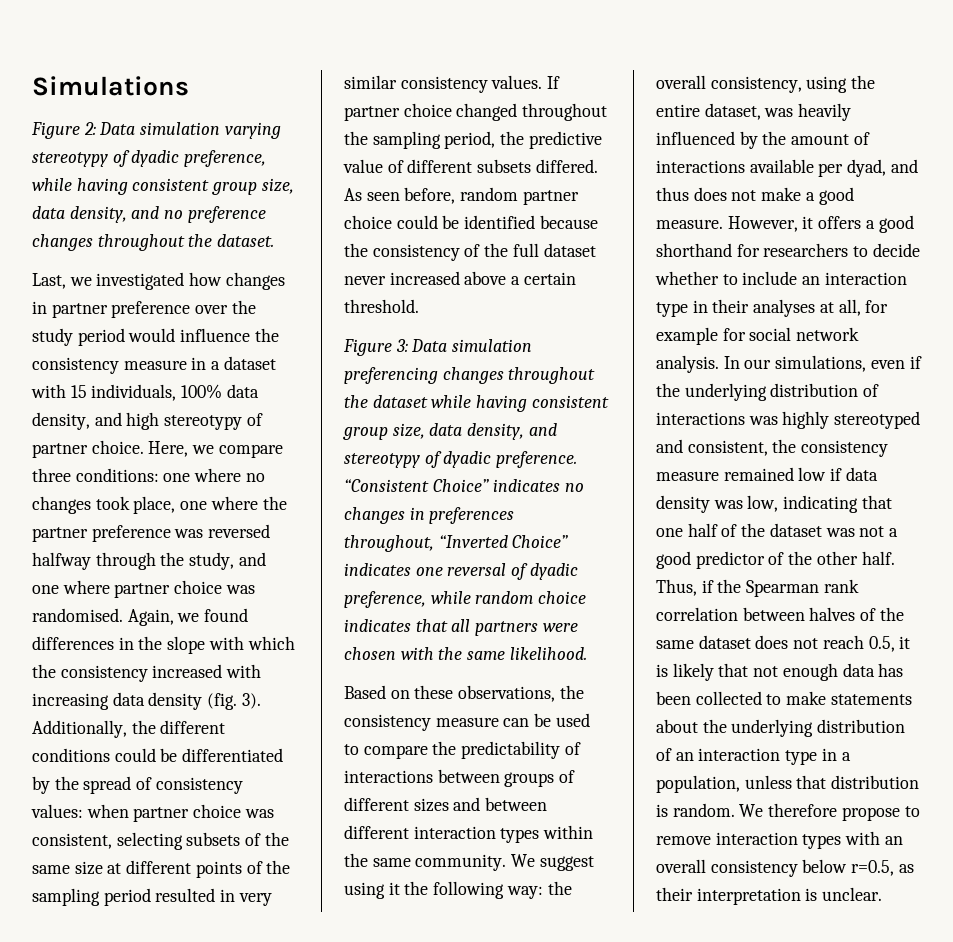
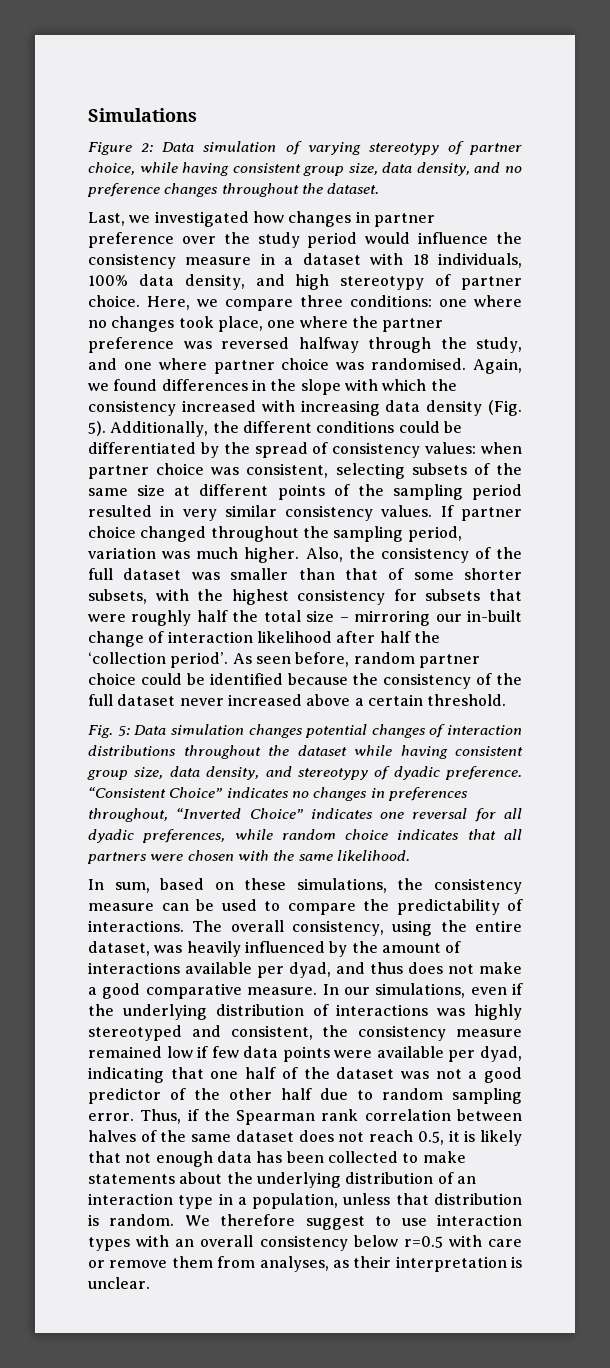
(221, 128) none -> [285,141,302,155] of
[131,150,267,167] dyadic preference, -> [469,143,522,155] [88,162,135,175] partner choice,
[70,385,87,398] 15 -> [412,254,429,265] 18
[207,693,261,710] (fig. 3). -> [487,400,522,416] [88,421,106,436] (Fig. 5).
[500,131,602,149] [343,159,598,173] the predictive value of different subsets differed. -> [88,547,522,563] [88,568,522,580] [88,589,522,605] [88,610,523,626] [88,631,440,647] [88,652,229,668] variation was much higher. Also, the consistency of the full dataset was smaller than that of some shorter subsets, with the highest consistency for subsets that were roughly half the total size – mirroring our in-built change of interaction likelihood after half the ‘collection period’.
[343,339,533,356] [344,367,504,384] Figure 3: Data simulation preferencing changes -> [88,724,522,738] [88,745,176,756] Fig. 5: Data simulation changes potential changes of interaction distributions
[511,563,578,580] [344,591,426,608] of dyadic preference, -> [474,808,522,822] [88,829,226,843] for all dyadic preferences,
[344,685,386,699] Based -> [88,878,205,893] In sum, based
[458,685,556,702] observations, -> [296,878,387,893] simulations,
[344,769,576,787] [344,797,548,812] [344,825,594,843] [344,853,594,871] [344,881,572,899] interactions between groups of different sizes and between different interaction types within the same community. We suggest using it the following way: the -> [88,920,223,932] interactions. The
[656,215,914,233] [656,243,920,257] [655,271,907,285] [656,299,889,317] [656,327,860,345] [656,355,719,373] measure. However, it offers a good shorthand for researchers to decide whether to include an interaction type in their analyses at all, for example for social network analysis. -> [145,983,318,999] comparative measure.
[845,467,878,481] [656,495,779,513] data density was low, -> [211,1046,522,1062] few data points were available per dyad,
[861,551,895,565] half. -> [281,1088,522,1104] [88,1113,134,1121] half due to random sampling error.
[841,806,920,821] [656,836,711,845] propose to remove -> [305,1216,427,1230] suggest to use
[851,860,895,876] r=0.5, -> [403,1235,522,1248] [88,1256,329,1272] r=0.5 with care or remove them from analyses,

